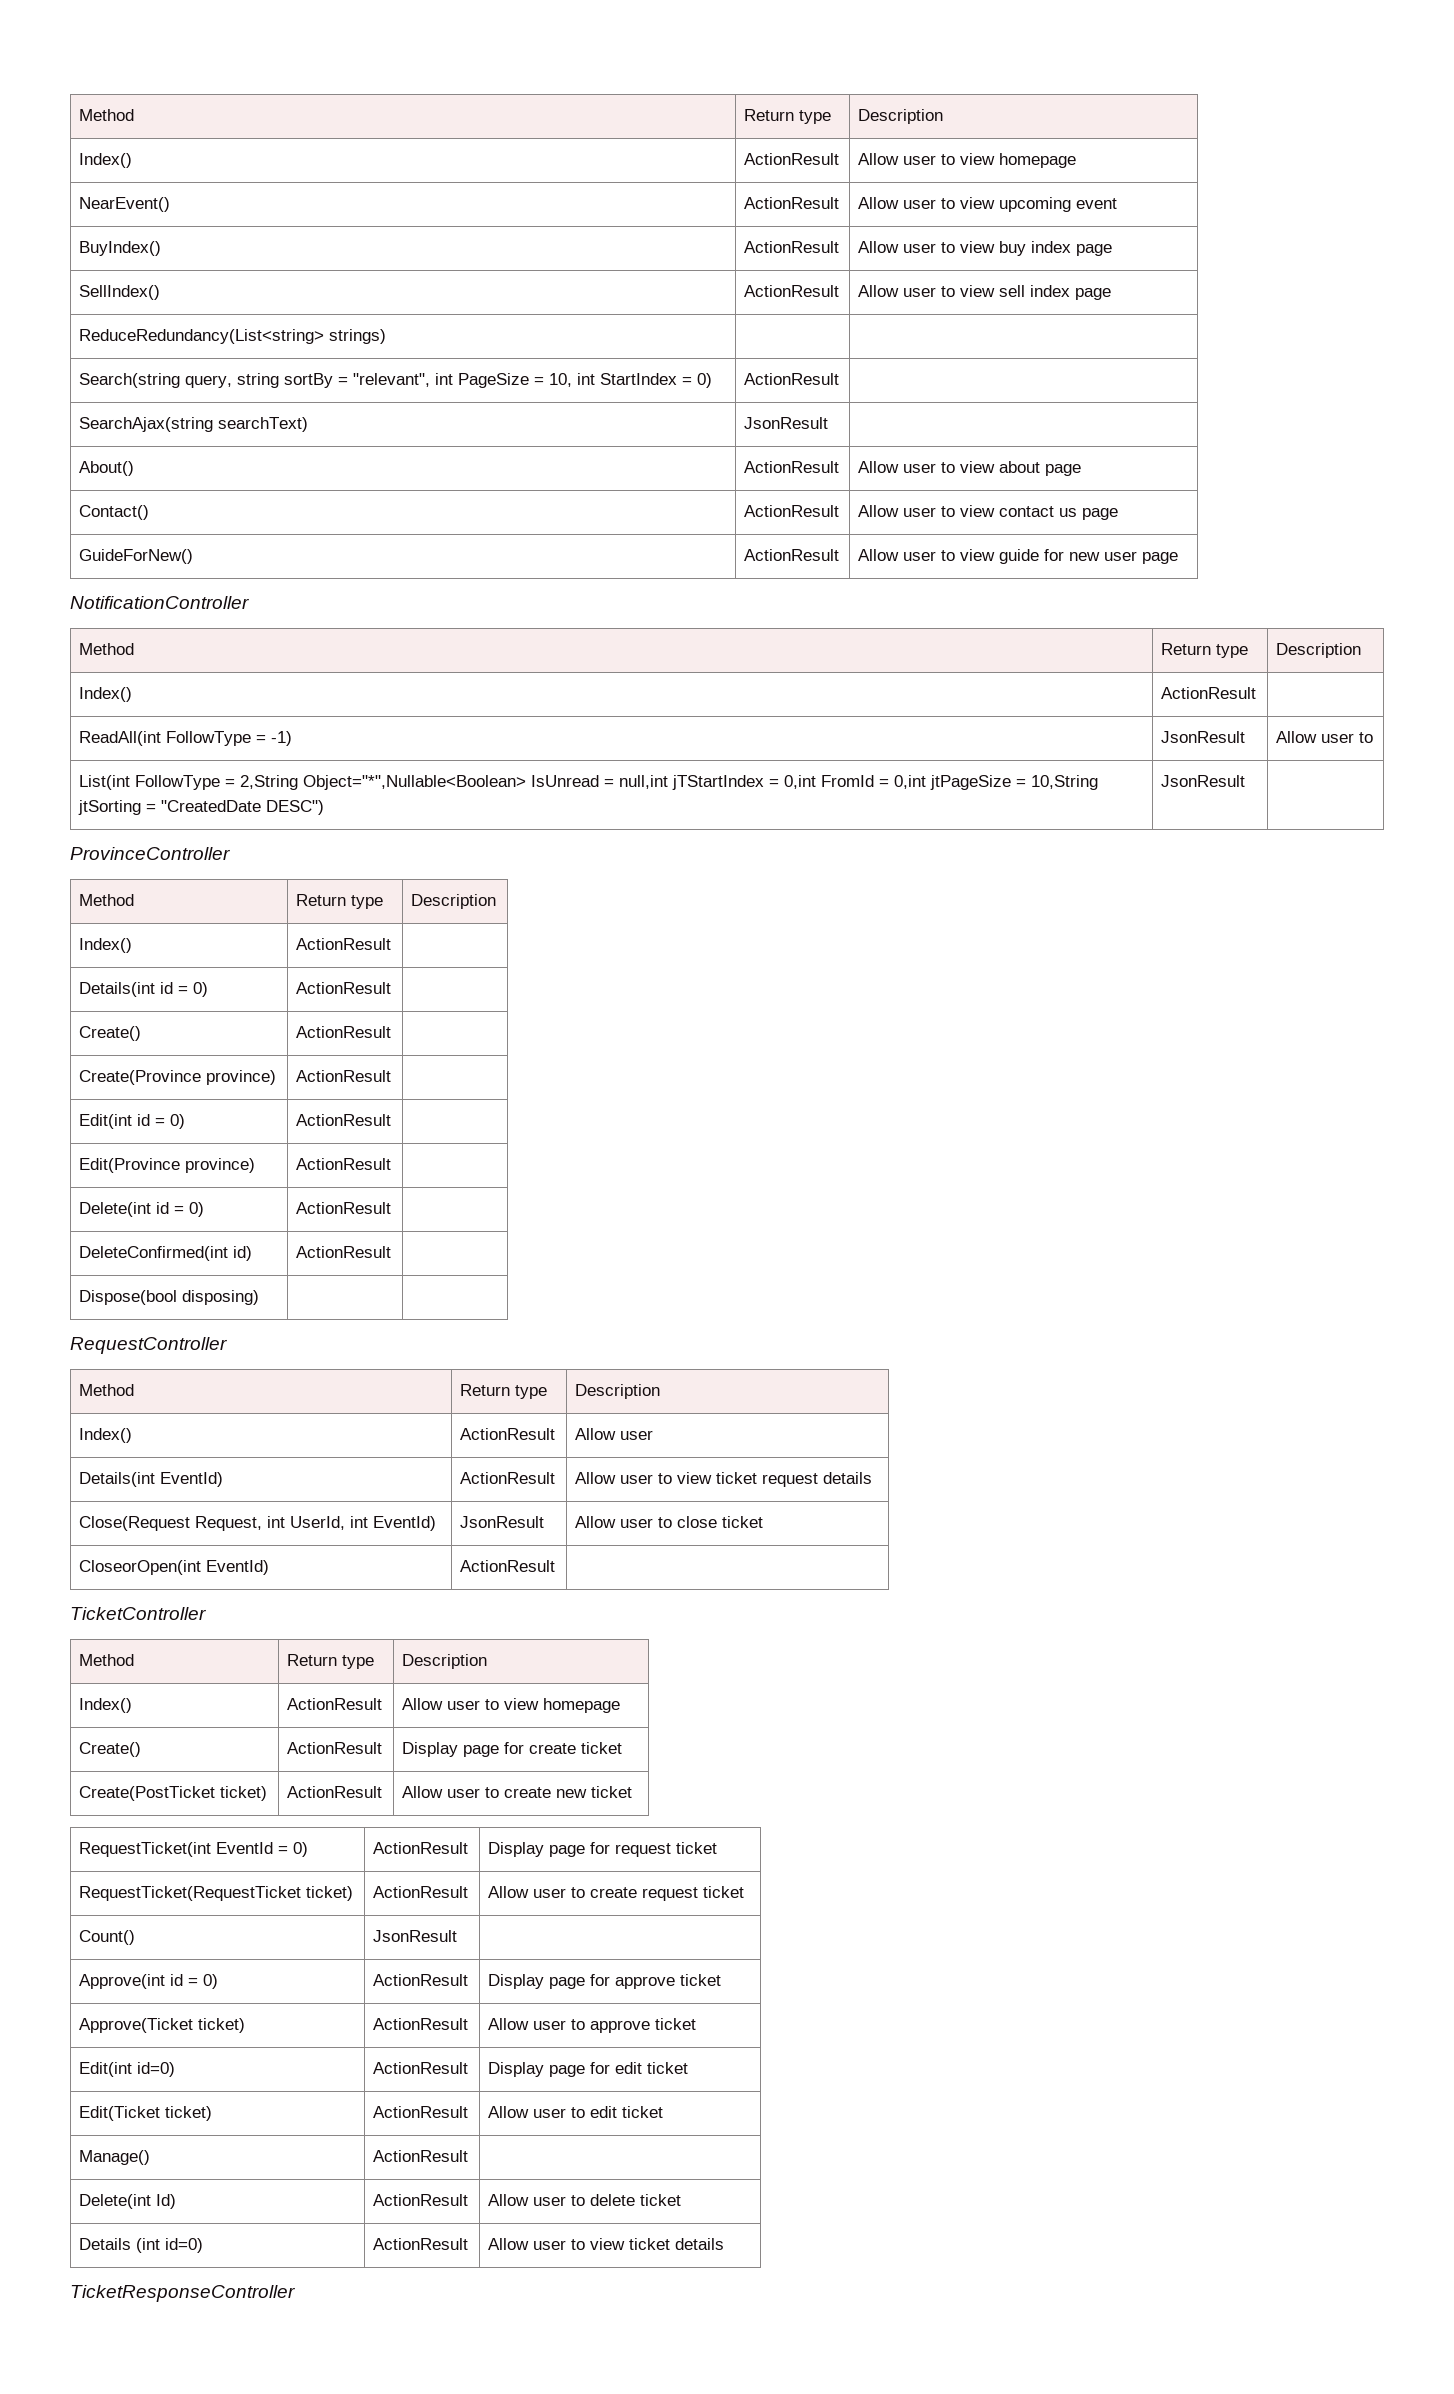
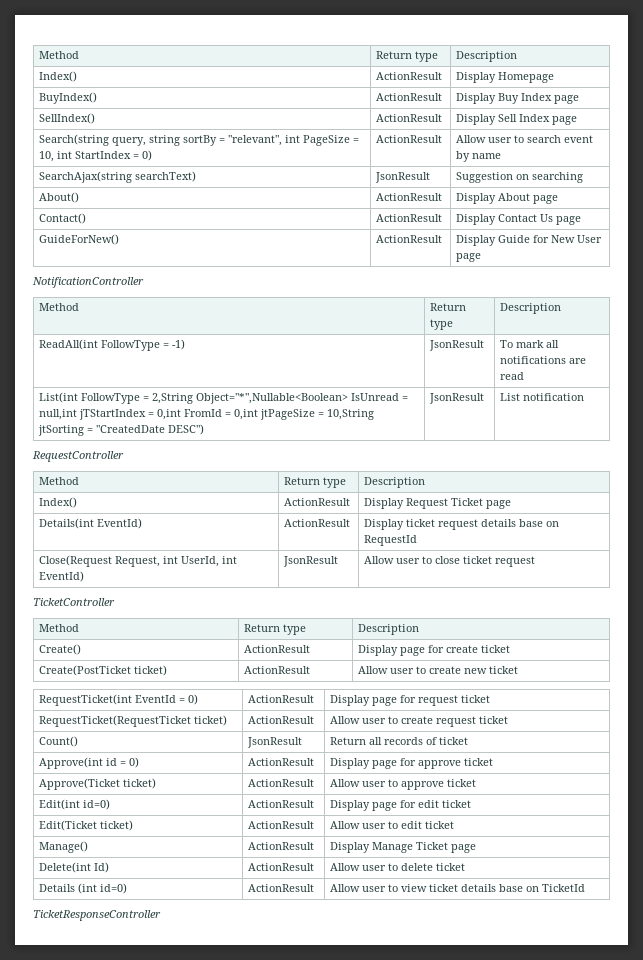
[79,109,135,121] [744,109,832,124] [858,109,944,124] [79,153,133,168] [744,153,840,165] [858,153,1077,168] [79,197,171,212] [744,197,840,209] [858,197,1118,212] [79,241,162,256] [744,241,840,253] [858,241,1113,256] [79,285,161,300] [744,285,840,297] [858,285,1112,300] [79,329,387,344] Method | Return type | Description // Index() | ActionResult | Allow user to view homepage // NearEvent() | ActionResult | Allow user to view upcoming event // BuyIndex() | ActionResult | Allow user to view buy index page // SellIndex() | ActionResult | Allow user to view sell index page // ReduceRedundancy(List<string> strings) | | -> [39,51,80,59] [376,51,439,62] [456,51,518,62] [39,71,78,82] [376,72,443,80] [456,72,555,83] [39,92,98,104] [376,93,443,101] [456,93,580,104] [39,113,96,124] [376,114,443,122] [456,114,578,125] Method | Return type | Description // Index() | ActionResult | Display Homepage // BuyIndex() | ActionResult | Display Buy Index page // SellIndex() | ActionResult | Display Sell Index page
(840, 379) none -> [456,135,594,143] [456,151,502,162] Allow user to search event by name
(829, 423) none -> [456,172,584,183] Suggestion on searching
[858,461,1082,476] [79,505,150,520] [744,505,840,517] [858,505,1119,520] [79,549,194,564] [744,549,840,561] [858,549,1138,564] Allow user to view about page // Contact() | ActionResult | Allow user to view contact us page // GuideForNew() | ActionResult | Allow user to view guide for new user -> [456,193,559,204] [39,213,87,224] [376,214,443,222] [456,214,582,225] [39,234,120,245] [376,235,443,243] [456,235,603,246] Display About page // Contact() | ActionResult | Display Contact Us page // GuideForNew() | ActionResult | Display Guide for New User
[79,687,133,702] [1161,687,1257,699] // Index() | ActionResult | -> (562, 308) none
[1276,731,1374,743] Allow user to -> [500,340,560,348] [500,356,587,364] [500,372,525,380] To mark all notifications are read
[70,847,230,860] [79,894,135,906] [296,894,384,909] [411,894,497,909] [79,938,133,953] [296,938,392,950] [79,982,209,997] [296,982,392,994] [79,1026,142,1041] [296,1026,392,1038] [79,1070,277,1085] [296,1070,392,1082] [79,1114,186,1129] [296,1114,392,1126] [79,1158,256,1173] [296,1158,392,1170] [79,1202,205,1217] [296,1202,392,1214] [79,1246,253,1261] [296,1246,392,1258] [79,1290,260,1305] // ProvinceController // Method | Return type | Description // Index() | ActionResult | // Details(int id = 0) | ActionResult | // Create() | ActionResult | // Create(Province province) | ActionResult | // Edit(int id = 0) | ActionResult | // Edit(Province province) | ActionResult | // Delete(int id = 0) | ActionResult | // DeleteConfirmed(int id) | ActionResult | // Dispose(bool disposing) | | -> [500,393,585,401] List notification
[575,1428,654,1440] Allow user -> [364,498,512,509] Display Request Ticket page
[575,1472,713,1484] Allow user to view -> [364,519,405,530] Display
(873, 1478) none -> [519,519,560,527] [364,535,418,546] base on RequestId
[79,1560,270,1575] [460,1560,556,1572] // CloseorOpen(int EventId) | ActionResult | -> [495,556,536,567] request
[79,1698,133,1713] [287,1698,383,1710] [402,1698,621,1713] // Index() | ActionResult | Allow user to view homepage -> (420, 629) none
(458, 1936) none -> [330,737,469,745] Return all records of ticket
(469, 2156) none -> [330,842,477,853] Display Manage Ticket page
(725, 2244) none -> [499,884,586,892] base on TicketId

